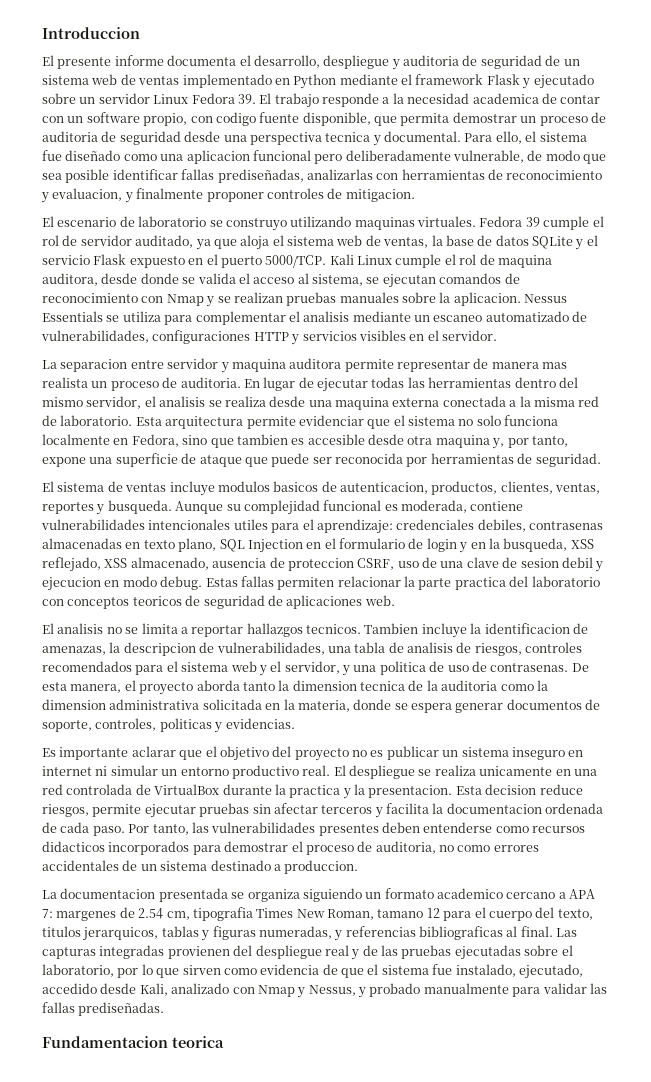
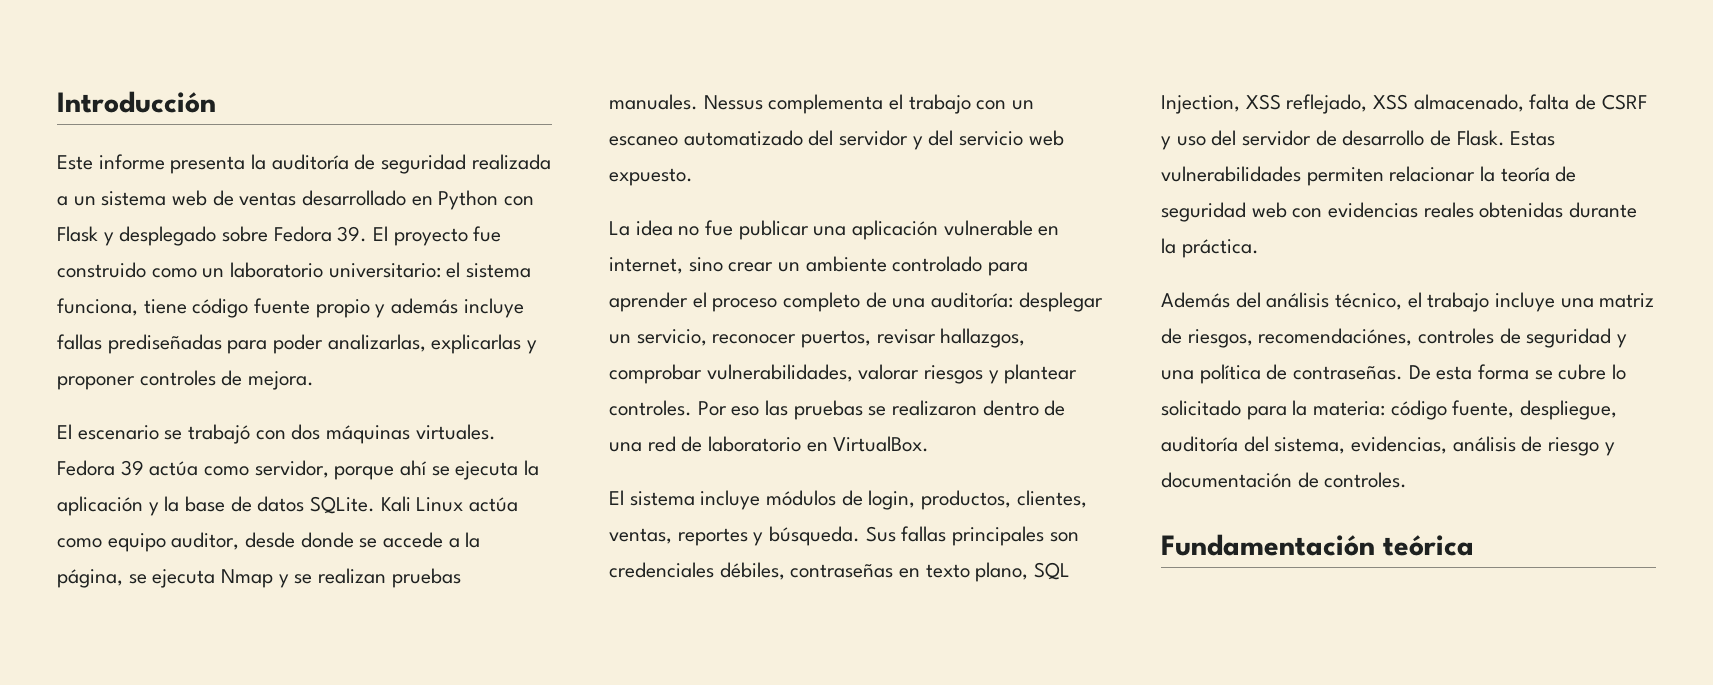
[42,27,140,39] [42,55,561,70] Introduccion // El presente informe documenta el desarrollo, despliegue y auditoria de seguridad de -> [57,91,216,113] [57,154,551,174] [57,196,68,206] Introducción // Este informe presenta la auditoría de seguridad realizada a
[182,74,272,88] implementado -> [302,190,407,206] desarrollado
[339,74,594,89] [42,93,601,108] [42,112,606,126] [42,131,587,146] [42,150,607,164] [42,169,603,183] [41,188,204,203] mediante el framework Flask y ejecutado sobre un servidor Linux Fedora 39. El trabajo responde a la necesidad academica de contar con un software propio, con codigo fuente disponible, que permita demostrar un proceso de auditoria de seguridad desde una perspectiva tecnica y documental. Para ello, el sistema fue diseñado como una aplicacion funcional pero deliberadamente vulnerable, de modo que sea posible identificar fallas prediseñadas, analizarlas con herramientas de reconocimiento y evaluacion, y finalmente -> [504,196,535,206] [57,226,502,246] [57,262,532,278] [57,298,524,318] [57,334,538,354] con Flask y desplegado sobre Fedora 39. El proyecto fue construido como un laboratorio universitario: el sistema funciona, tiene código fuente propio y además incluye fallas prediseñadas para poder analizarlas, explicarlas y
[345,189,415,202] mitigacion. -> [248,371,315,390] mejora.
[119,216,604,231] [42,235,598,250] [42,254,552,268] [42,273,520,288] [42,293,164,303] de laboratorio se construyo utilizando maquinas virtuales. Fedora 39 cumple el rol de servidor auditado, ya que aloja el sistema web de ventas, la base de datos SQLite y el servicio Flask expuesto en el puerto 5000/TCP. Kali Linux cumple el rol de maquina auditora, desde donde se valida el acceso al sistema, se ejecutan comandos de reconocimiento con -> [164,424,496,444] [57,460,540,480] [57,496,519,516] [57,532,481,552] [57,569,216,588] se trabajó con dos máquinas virtuales. Fedora 39 actúa como servidor, porque ahí se ejecuta la aplicación y la base de datos SQLite. Kali Linux actúa como equipo auditor, desde donde se accede a la página, se ejecuta
[339,292,568,306] [42,311,588,325] [41,330,497,345] [42,358,568,373] [42,377,578,392] [42,396,600,410] [42,415,559,429] [42,434,568,449] [42,453,601,467] [42,481,428,496] manuales sobre la aplicacion. Nessus Essentials se utiliza para complementar el analisis mediante un escaneo automatizado de vulnerabilidades, configuraciones HTTP y servicios visibles en el servidor. // La separacion entre servidor y maquina auditora permite representar de manera mas realista un proceso de auditoria. En lugar de ejecutar todas las herramientas dentro del mismo servidor, el analisis se realiza desde una maquina externa conectada a la misma red de laboratorio. Esta arquitectura permite evidenciar que el sistema no solo funciona localmente en Fedora, sino que tambien es accesible desde otra maquina y, por tanto, expone una superficie de ataque que puede ser reconocida por herramientas de seguridad. // El sistema de ventas incluye modulos basicos de autenticacion, -> [609,94,1035,114] [609,130,1064,150] [609,168,693,186] [609,220,1060,240] [609,256,1029,276] [609,292,1103,312] [609,328,1026,348] [609,364,1078,384] [609,400,1066,420] [609,436,930,452] [609,490,916,510] manuales. Nessus complementa el trabajo con un escaneo automatizado del servidor y del servicio web expuesto. // La idea no fue publicar una aplicación vulnerable en internet, sino crear un ambiente controlado para aprender el proceso completo de una auditoría: desplegar un servicio, reconocer puertos, revisar hallazgos, comprobar vulnerabilidades, valorar riesgos y plantear controles. Por eso las pruebas se realizaron dentro de una red de laboratorio en VirtualBox. // El sistema incluye módulos de login,
[107,500,524,515] [41,519,603,534] [42,538,594,553] [42,557,604,572] [42,576,600,591] [42,595,395,609] [42,623,588,638] [42,642,583,656] [42,661,589,676] [42,680,548,695] [42,699,601,713] [42,718,295,733] [42,746,584,761] [42,765,597,779] [42,784,583,799] [42,803,604,818] [42,822,586,836] [42,841,539,855] [42,860,359,874] [42,888,596,902] [42,907,593,921] [42,926,578,941] [42,945,573,960] [42,964,583,979] [42,983,607,998] [42,1002,165,1016] [42,1036,224,1048] busqueda. Aunque su complejidad funcional es moderada, contiene vulnerabilidades intencionales utiles para el aprendizaje: credenciales debiles, contrasenas almacenadas en texto plano, SQL Injection en el formulario de login y en la busqueda, XSS reflejado, XSS almacenado, ausencia de proteccion CSRF, uso de una clave de sesion debil y ejecucion en modo debug. Estas fallas permiten relacionar la parte practica del laboratorio con conceptos teoricos de seguridad de aplicaciones web. // El analisis no se limita a reportar hallazgos tecnicos. Tambien incluye la identificacion de amenazas, la descripcion de vulnerabilidades, una tabla de analisis de riesgos, controles recomendados para el sistema web y el servidor, y una politica de uso de contrasenas. De esta manera, el proyecto aborda tanto la dimension tecnica de la auditoria como la dimension administrativa solicitada en la materia, donde se espera generar documentos de soporte, controles, politicas y evidencias. // Es importante aclarar que el objetivo del proyecto no es publicar un sistema inseguro en internet ni simular un entorno productivo real. El despliegue se realiza unicamente en una red controlada de VirtualBox durante la practica y la presentacion. Esta decision reduce riesgos, permite ejecutar pruebas sin afectar terceros y facilita la documentacion ordenada de cada paso. Por tanto, las vulnerabilidades presentes deben entenderse como recursos didacticos incorporados para demostrar el proceso de auditoria, no como errores accidentales de un sistema destinado a produccion. // La documentacion presentada se organiza siguiendo un formato academico cercano a APA 7: margenes de 2.54 cm, tipografia Times New Roman, tamano 12 para el cuerpo del texto, titulos jerarquicos, tablas y figuras numeradas, y referencias bibliograficas al final. Las capturas integradas provienen del despliegue real y de las pruebas ejecutadas sobre el laboratorio, por lo que sirven como evidencia de que el sistema fue instalado, ejecutado, accedido desde Kali, analizado con Nmap y Nessus, y probado manualmente para validar las fallas prediseñadas. // Fundamentacion teorica -> [769,526,1079,546] [609,562,1071,582] [1161,94,1647,114] [1161,130,1556,150] [1161,166,1577,186] [1161,202,1638,222] [1161,238,1259,258] [1161,292,1655,312] [1161,328,1628,348] [1161,364,1627,384] [1161,400,1618,420] [1161,436,1615,456] [1161,472,1408,488] [1161,534,1474,556] búsqueda. Sus fallas principales son credenciales débiles, contraseñas en texto plano, SQL Injection, XSS reflejado, XSS almacenado, falta de CSRF y uso del servidor de desarrollo de Flask. Estas vulnerabilidades permiten relacionar la teoría de seguridad web con evidencias reales obtenidas durante la práctica. // Además del análisis técnico, el trabajo incluye una matriz de riesgos, recomendaciónes, controles de seguridad y una política de contraseñas. De esta forma se cubre lo solicitado para la materia: código fuente, despliegue, auditoría del sistema, evidencias, análisis de riesgo y documentación de controles. // Fundamentación teórica

